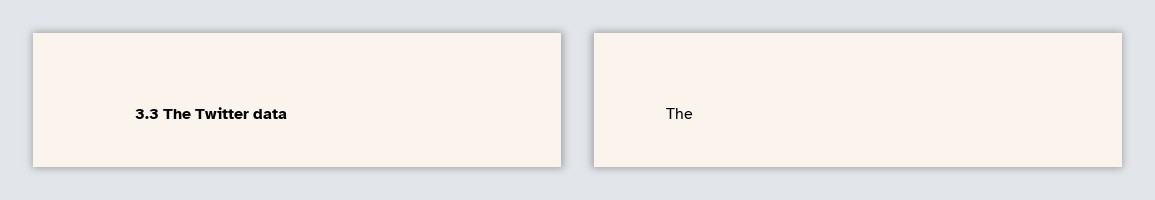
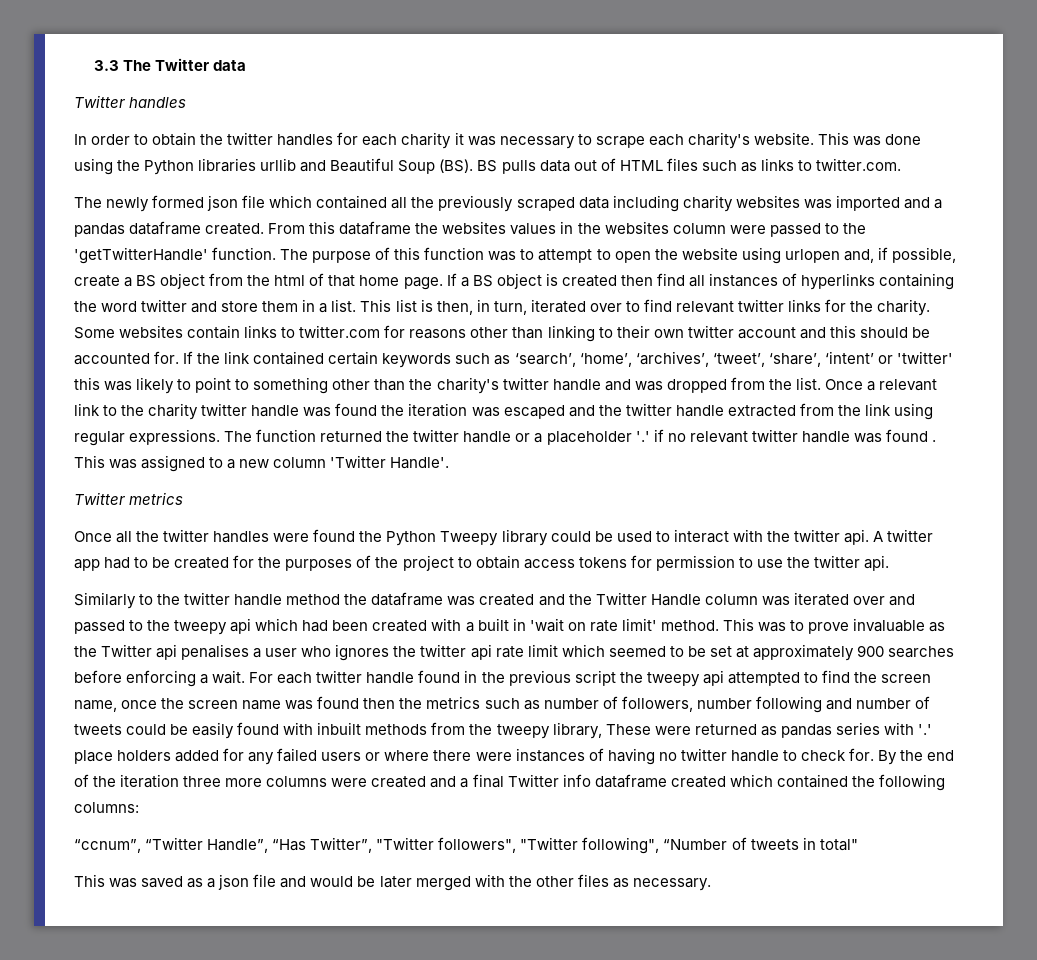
[666,108,693,119] The -> [74,95,187,108] [74,132,921,149] [74,158,901,175] [74,195,942,212] [74,221,866,237] [74,247,956,264] [74,273,955,290] [74,299,931,316] [74,325,930,342] [74,351,953,368] [74,377,938,394] [74,403,933,420] [74,429,936,446] [74,455,450,472] [74,492,184,505] [74,529,934,546] [74,555,890,571] [74,592,915,609] [74,618,946,635] [74,644,955,661] [74,670,931,687] [74,696,930,713] [74,722,932,739] [74,748,955,765] [74,774,945,791] [74,802,139,813] [74,837,858,854] [74,874,711,891] Twitter handles // In order to obtain the twitter handles for each charity it was necessary to scrape each charity's website. This was done using the Python libraries urllib and Beautiful Soup (BS). BS pulls data out of HTML files such as links to twitter.com. // The newly formed json file which contained all the previously scraped data including charity websites was imported and a pandas dataframe created. From this dataframe the websites values in the websites column were passed to the 'getTwitterHandle' function. The purpose of this function was to attempt to open the website using urlopen and, if possible, create a BS object from the html of that home page. If a BS object is created then find all instances of hyperlinks containing the word twitter and store them in a list. This list is then, in turn, iterated over to find relevant twitter links for the charity. Some websites contain links to twitter.com for reasons other than linking to their own twitter account and this should be accounted for. If the link contained certain keywords such as ‘search’, ‘home’, ‘archives’, ‘tweet’, ‘share’, ‘intent’ or 'twitter' this was likely to point to something other than the charity's twitter handle and was dropped from the list. Once a relevant link to the charity twitter handle was found the iteration was escaped and the twitter handle extracted from the link using regular expressions. The function returned the twitter handle or a placeholder '.' if no relevant twitter handle was found . This was assigned to a new column 'Twitter Handle'. // Twitter metrics // Once all the twitter handles were found the Python Tweepy library could be used to interact with the twitter api. A twitter app had to be created for the purposes of the project to obtain access tokens for permission to use the twitter api. // Similarly to the twitter handle method the dataframe was created and the Twitter Handle column was iterated over and passed to the tweepy api which had been created with a built in 'wait on rate limit' method. This was to prove invaluable as the Twitter api penalises a user who ignores the twitter api rate limit which seemed to be set at approximately 900 searches before enforcing a wait. For each twitter handle found in the previous script the tweepy api attempted to find the screen name, once the screen name was found then the metrics such as number of followers, number following and number of tweets could be easily found with inbuilt methods from the tweepy library, These were returned as pandas series with '.' place holders added for any failed users or where there were instances of having no twitter handle to check for. By the end of the iteration three more columns were created and a final Twitter info dataframe created which contained the following columns: // “ccnum”, “Twitter Handle”, “Has Twitter”, "Twitter followers", "Twitter following", “Number of tweets in total" // This was saved as a json file and would be later merged with the other files as necessary.

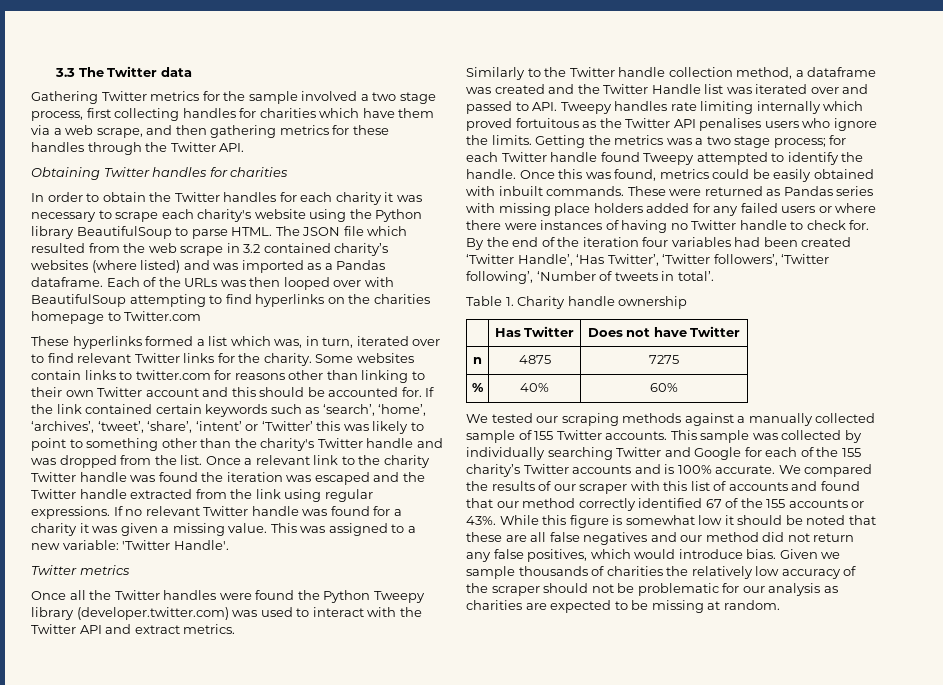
[74,95,187,108] Twitter handles -> [31,91,436,104] [31,108,435,121] [31,125,389,138] [31,142,245,155] [31,167,289,180] Gathering Twitter metrics for the sample involved a two stage process, first collecting handles for charities which have them via a web scrape, and then gathering metrics for these handles through the Twitter API. // Obtaining Twitter handles for charities
[227,132,274,145] twitter -> [174,192,220,202] Twitter
[753,132,921,146] [74,158,901,175] [74,195,942,212] [74,221,866,237] [74,247,956,264] [74,273,955,290] [74,299,473,315] website. This was done using the Python libraries urllib and Beautiful Soup (BS). BS pulls data out of HTML files such as links to twitter.com. // The newly formed json file which contained all the previously scraped data including charity websites was imported and a pandas dataframe created. From this dataframe the websites values in the websites column were passed to the 'getTwitterHandle' function. The purpose of this function was to attempt to open the website using urlopen and, if possible, create a BS object from the html of that home page. If a BS object is created then find all instances of hyperlinks containing the word twitter and store them in a list. This list is then, -> [254,209,423,222] [31,226,408,239] [31,243,389,256] [31,260,386,273] [31,277,394,290] [31,294,430,307] [31,311,202,324] [31,336,303,349] website using the Python library BeautifulSoup to parse HTML. The JSON file which resulted from the web scrape in 3.2 contained charity’s websites (where listed) and was imported as a Pandas dataframe. Each of the URLs was then looped over with BeautifulSoup attempting to find hyperlinks on the charities homepage to Twitter.com // These hyperlinks formed a list which was,
[737,299,784,312] twitter -> [134,353,180,363] Twitter
[687,325,734,338] twitter -> [97,387,143,397] Twitter
[896,351,953,364] 'twitter' -> [261,421,313,431] ‘Twitter’
[502,377,549,390] twitter -> [317,438,363,448] Twitter
[201,403,248,416] twitter -> [31,472,76,482] Twitter
[625,403,672,416] twitter -> [31,489,76,499] Twitter
[224,429,664,445] The function returned the twitter handle or a placeholder '.' if -> [113,506,123,516] If
[751,429,936,443] twitter handle was found . -> [203,506,402,516] [31,523,268,536] Twitter handle was found for a charity it was given a missing value.
[273,457,327,468] column -> [62,540,119,550] variable:
[163,529,210,542] twitter -> [114,590,160,600] Twitter
[550,531,613,542] could be -> [76,607,258,620] (developer.twitter.com) was
[793,529,934,545] [74,555,890,571] [74,592,368,609] twitter api. A twitter app had to be created for the purposes of the project to obtain access tokens for permission to use the twitter api. // Similarly to the twitter handle method the -> [31,624,236,634] [466,67,804,80] Twitter API and extract metrics. // Similarly to the Twitter handle collection method, a
[704,594,758,605] column -> [704,84,724,94] list
[147,618,946,635] [74,644,955,661] [74,670,931,687] [74,696,930,713] [74,724,122,735] the tweepy api which had been created with a built in 'wait on rate limit' method. This was to prove invaluable as the Twitter api penalises a user who ignores the twitter api rate limit which seemed to be set at approximately 900 searches before enforcing a wait. For each twitter handle found in the previous script the tweepy api attempted to find the screen name, once the screen name was found then the metrics such as number of followers, number following and number of tweets -> [532,101,864,114] [466,118,877,131] [466,135,847,148] [466,152,864,165] [466,169,709,181] API. Tweepy handles rate limiting internally which proved fortuitous as the Twitter API penalises users who ignore the limits. Getting the metrics was a two stage process; for each Twitter handle found Tweepy attempted to identify the handle. Once this was found, metrics
[237,722,280,735] found -> [813,169,874,179] obtained
[365,722,602,739] methods from the tweepy library, -> [546,186,625,196] commands.
[780,724,832,738] pandas -> [783,186,833,196] Pandas
[917,724,932,735] '.' -> [498,203,551,216] missing
[680,748,727,761] twitter -> [691,220,737,230] Twitter
[183,774,945,791] [74,802,139,813] [74,837,858,854] [74,874,711,891] three more columns were created and a final Twitter info dataframe created which contained the following columns: // “ccnum”, “Twitter Handle”, “Has Twitter”, "Twitter followers", "Twitter following", “Number of tweets in total" // This was saved as a json file and would be later merged with the other files as necessary. -> [642,237,852,247] [466,254,830,266] [466,271,714,284] [466,296,688,309] [494,326,575,337] [587,326,741,337] [473,357,482,364] [518,355,551,364] [649,355,679,364] [472,383,484,392] [520,383,549,392] [650,383,678,392] [466,413,876,426] [466,430,862,443] [466,447,861,460] [466,464,873,477] [466,481,860,494] [466,498,865,511] [466,515,876,528] [466,532,855,545] [466,549,841,562] [466,566,857,579] [466,583,838,596] [466,600,780,613] four variables had been created ‘Twitter Handle’, ‘Has Twitter’, ‘Twitter followers’, ‘Twitter following’, ‘Number of tweets in total’. // Table 1. Charity handle ownership // | Has Twitter | Does not have Twitter // n | 4875 | 7275 // % | 40% | 60% // We tested our scraping methods against a manually collected sample of 155 Twitter accounts. This sample was collected by individually searching Twitter and Google for each of the 155 charity’s Twitter accounts and is 100% accurate. We compared the results of our scraper with this list of accounts and found that our method correctly identified 67 of the 155 accounts or 43%. While this figure is somewhat low it should be noted that these are all false negatives and our method did not return any false positives, which would introduce bias. Given we sample thousands of charities the relatively low accuracy of the scraper should not be problematic for our analysis as charities are expected to be missing at random.

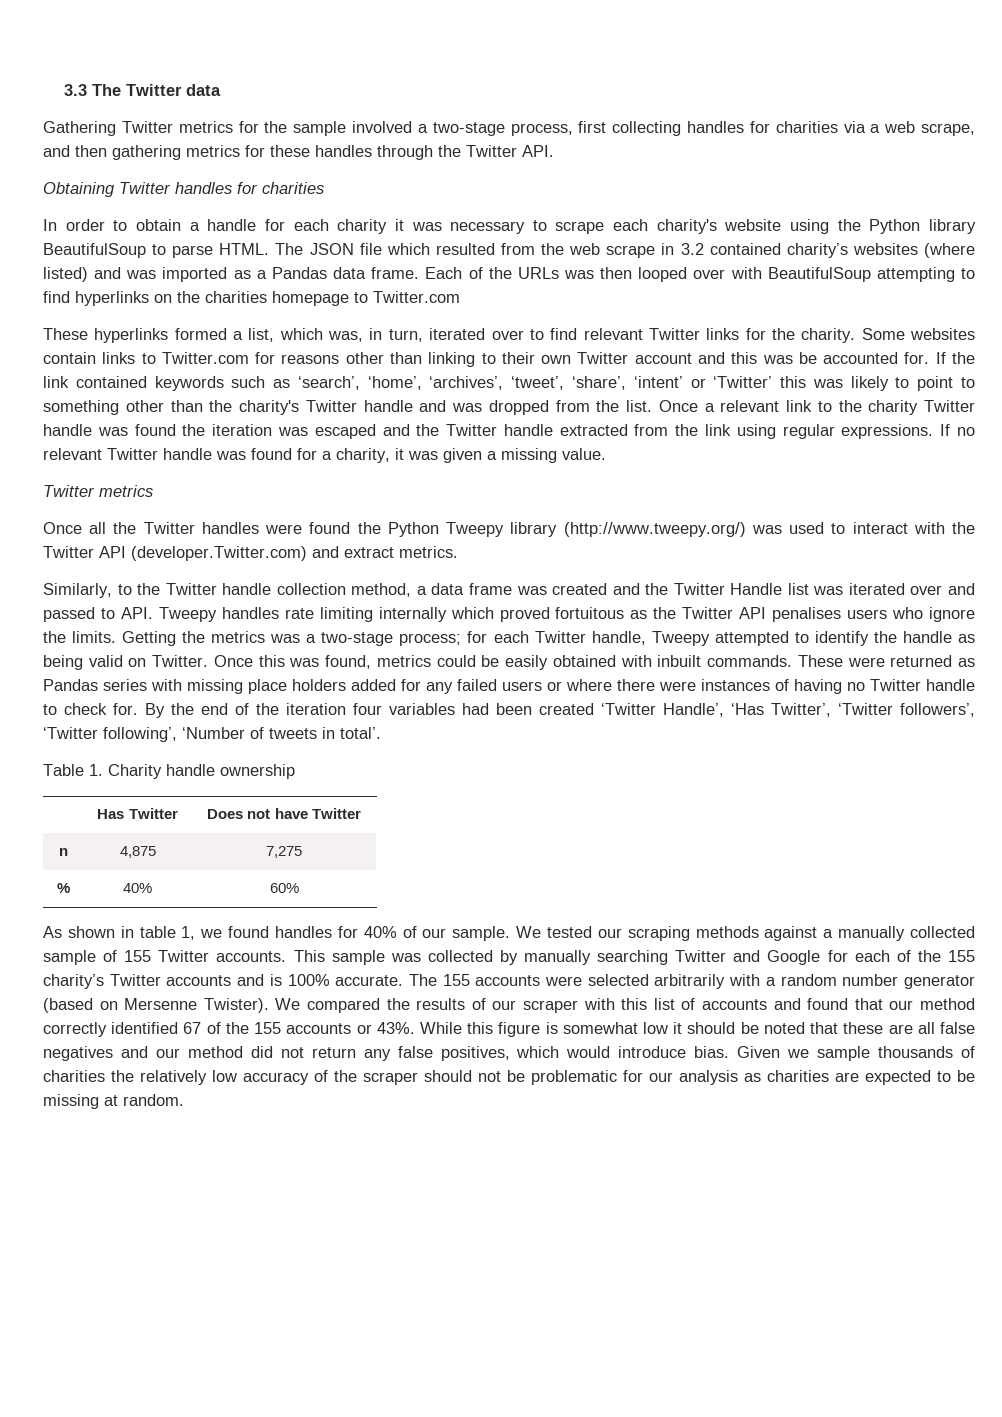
[372,92,436,104] two stage -> [432,122,505,136] two-stage
[319,108,435,118] which have them -> (838, 127) none
[149,192,277,202] the Twitter handles -> [189,219,257,231] a handle
[31,277,103,287] dataframe. -> [333,267,420,279] data frame.
[208,336,228,346] list -> [248,328,275,342] list,
[135,370,211,380] twitter.com -> [161,352,249,364] Twitter.com
[259,387,305,397] should -> [762,355,793,364] was
[155,404,202,414] certain -> (147, 382) none
[31,523,77,536] charity -> [336,448,390,463] charity,
[270,523,416,536] [31,540,229,550] This was assigned to a new variable: 'Twitter Handle'. -> (606, 454) none
[76,607,229,620] (developer.twitter.com) -> [563,522,746,537] (http://www.tweepy.org/)
(102, 629) none -> [131,546,307,561] (developer.Twitter.com)
[466,67,525,80] Similarly -> [43,583,112,598] Similarly,
[807,67,877,77] dataframe -> [431,583,512,595] data frame
[706,136,771,148] two stage -> [321,632,394,646] two-stage
[550,152,640,162] handle found -> [591,631,646,645] handle,
[466,169,516,179] handle. -> [902,631,976,643] [43,655,209,670] handle as being valid on Twitter.
[518,355,551,364] [649,355,679,364] 4875 | 7275 -> [119,846,156,858] [266,846,302,858] 4,875 | 7,275
(678, 387) none -> [43,926,511,941] As shown in table 1, we found handles for 40% of our sample.
[466,447,545,460] individually -> [524,950,592,965] manually
(776, 469) none -> [408,974,976,989] [43,998,269,1013] The 155 accounts were selected arbitrarily with a random number generator (based on Mersenne Twister).

